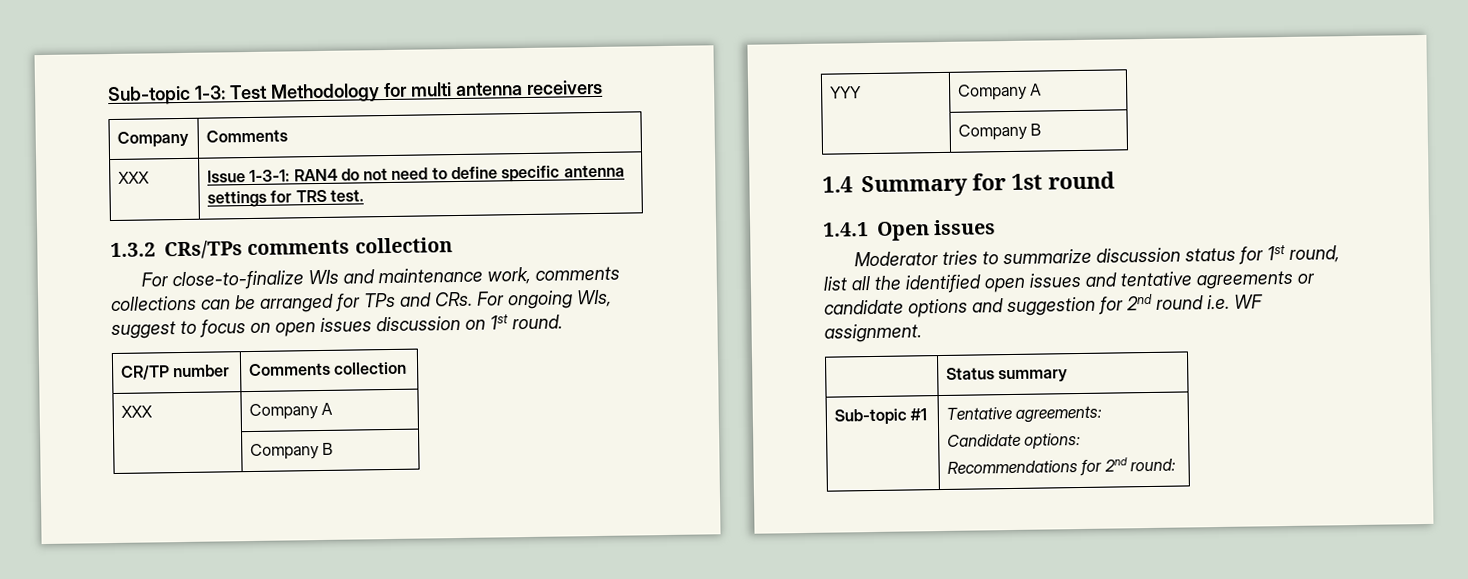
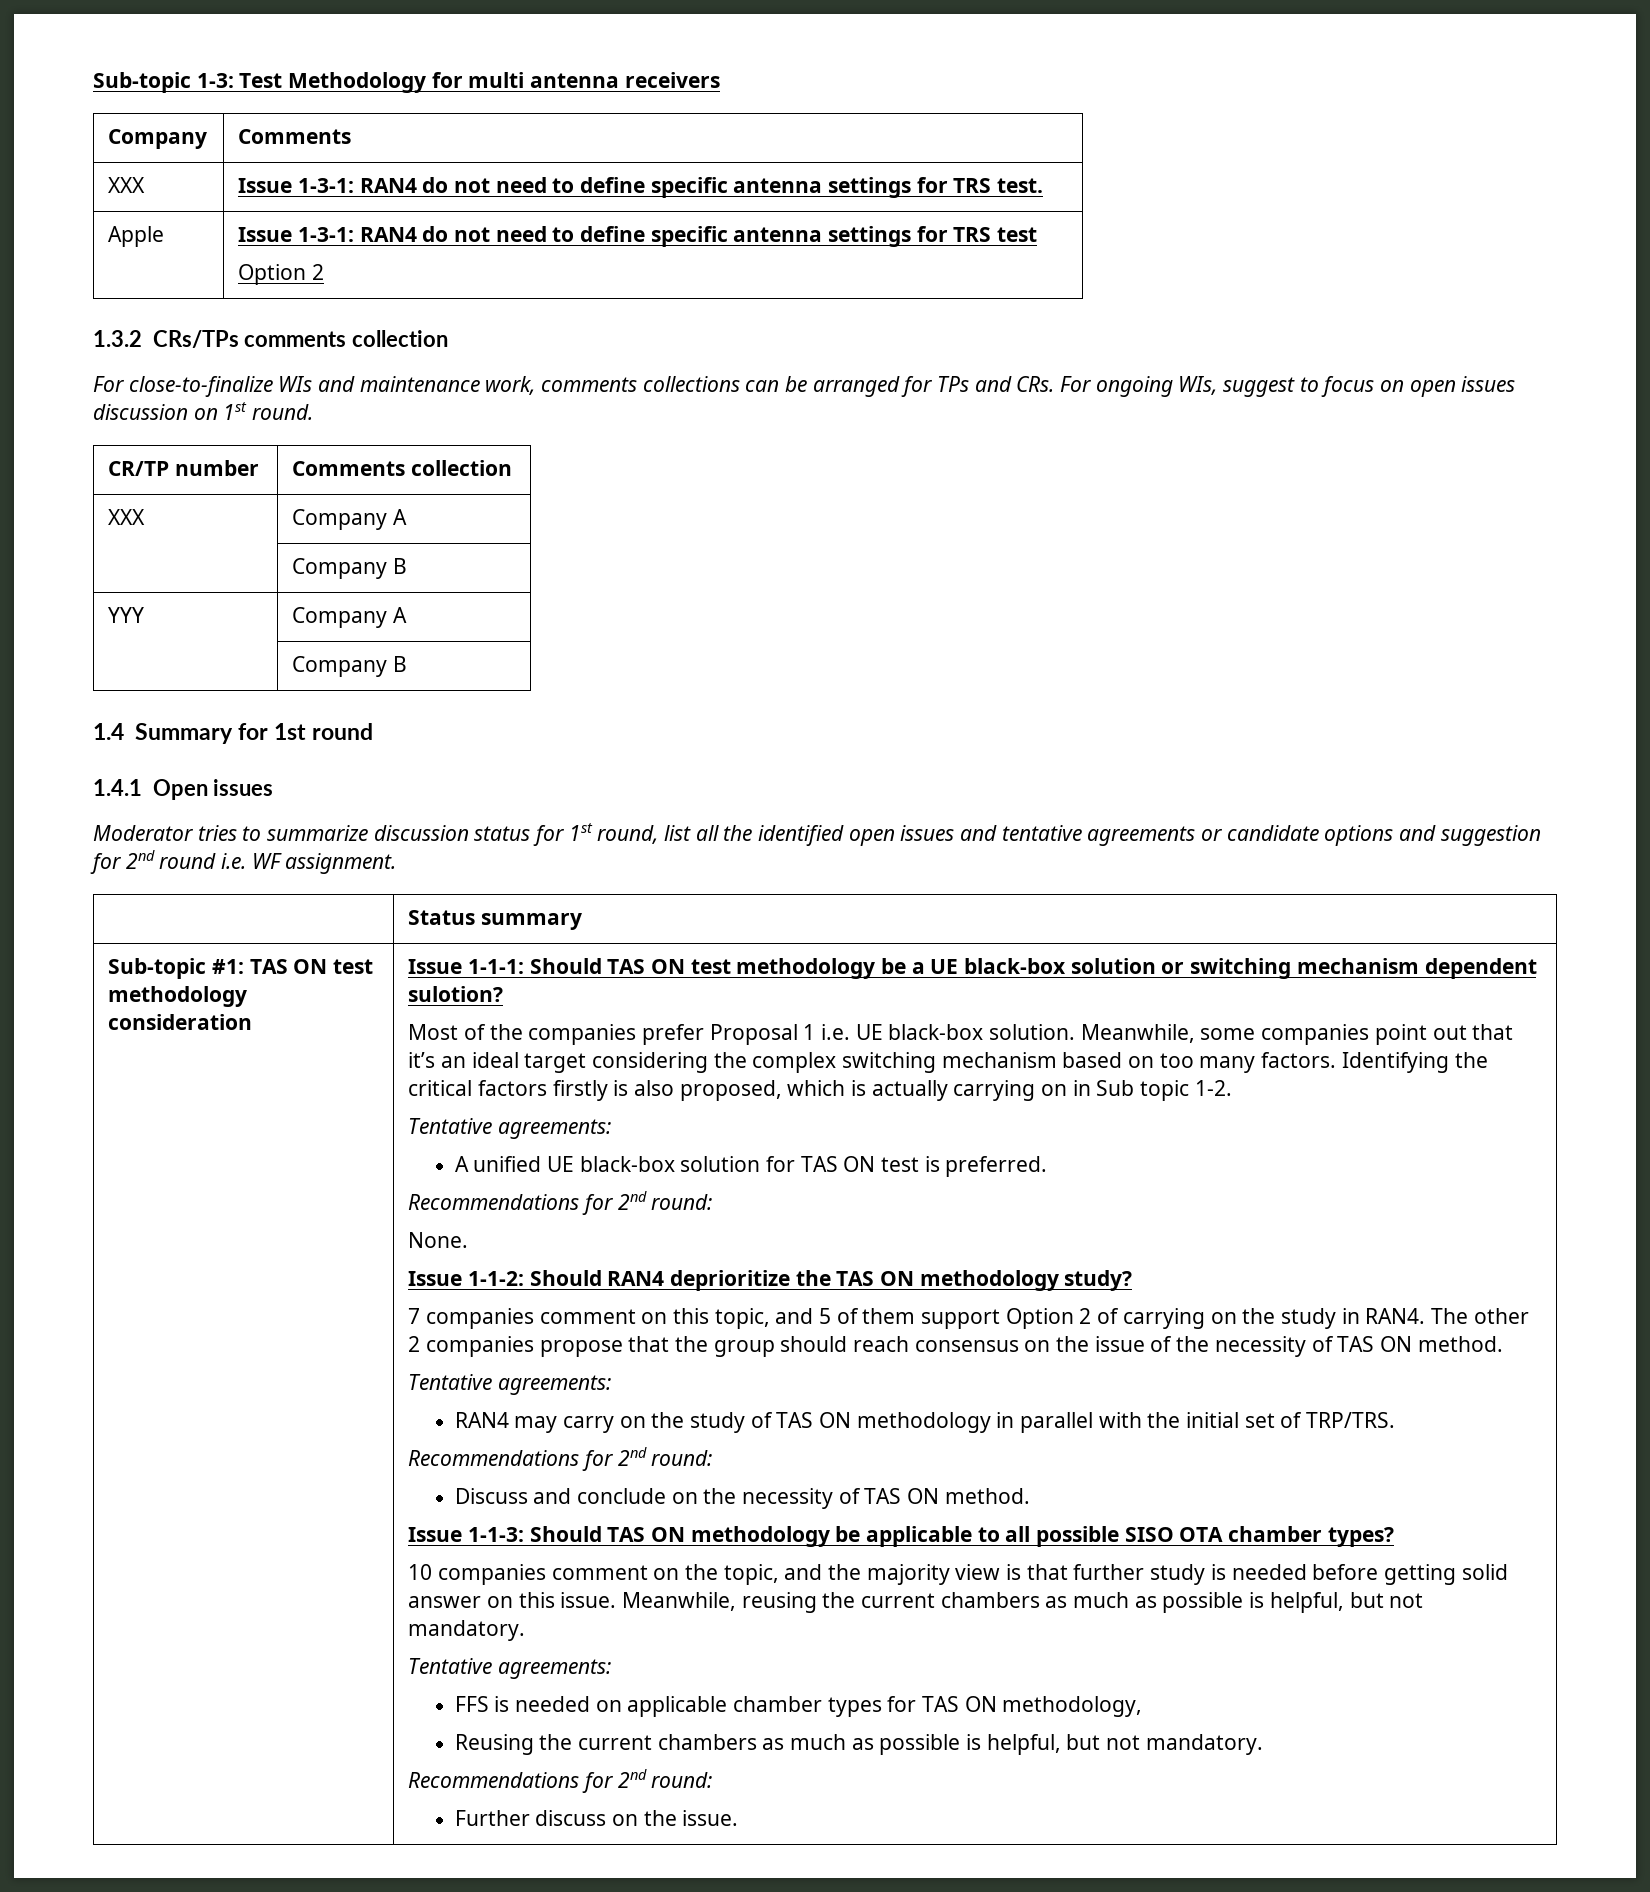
(364, 195) none -> [108,226,165,247] [238,226,1038,247] [238,264,325,285] // Apple | Issue 1-3-1: RAN4 do not need to define specific antenna settings for TRS test // Option 2
[910,408,928,421] [945,405,1103,423] [946,432,1082,450] [946,457,1176,477] #1 | Tentative agreements: // Candidate options: // Recommendations for 2nd round: -> [212,959,374,974] [108,986,248,1007] [108,1014,253,1030] [408,958,1537,979] [408,986,504,1002] [408,1024,1514,1045] [408,1052,1488,1073] [408,1080,1232,1101] [408,1118,612,1139] [454,1156,1048,1177] [408,1191,713,1215] [408,1232,469,1248] [408,1270,1133,1291] [408,1308,1529,1329] [408,1336,1503,1357] [408,1374,612,1395] [454,1412,1395,1433] [408,1447,713,1471] [454,1488,1030,1509] [408,1526,1394,1547] [408,1564,1508,1585] [408,1592,1424,1613] [408,1620,526,1641] [408,1658,612,1679] [454,1696,1143,1717] [454,1734,1263,1755] [408,1769,713,1793] [454,1810,739,1826] #1: TAS ON test methodology consideration | Issue 1-1-1: Should TAS ON test methodology be a UE black-box solution or switching mechanism dependent sulotion? // Most of the companies prefer Proposal 1 i.e. UE black-box solution. Meanwhile, some companies point out that it’s an ideal target considering the complex switching mechanism based on too many factors. Identifying the critical factors firstly is also proposed, which is actually carrying on in Sub topic 1-2. // Tentative agreements: // A unified UE black-box solution for TAS ON test is preferred. // Recommendations for 2nd round: // None. // Issue 1-1-2: Should RAN4 deprioritize the TAS ON methodology study? // 7 companies comment on this topic, and 5 of them support Option 2 of carrying on the study in RAN4. The other 2 companies propose that the group should reach consensus on the issue of the necessity of TAS ON method. // Tentative agreements: // RAN4 may carry on the study of TAS ON methodology in parallel with the initial set of TRP/TRS. // Recommendations for 2nd round: // Discuss and conclude on the necessity of TAS ON method. // Issue 1-1-3: Should TAS ON methodology be applicable to all possible SISO OTA chamber types? // 10 companies comment on the topic, and the majority view is that further study is needed before getting solid answer on this issue. Meanwhile, reusing the current chambers as much as possible is helpful, but not mandatory. // Tentative agreements: // FFS is needed on applicable chamber types for TAS ON methodology, // Reusing the current chambers as much as possible is helpful, but not mandatory. // Recommendations for 2nd round: // Further discuss on the issue.

